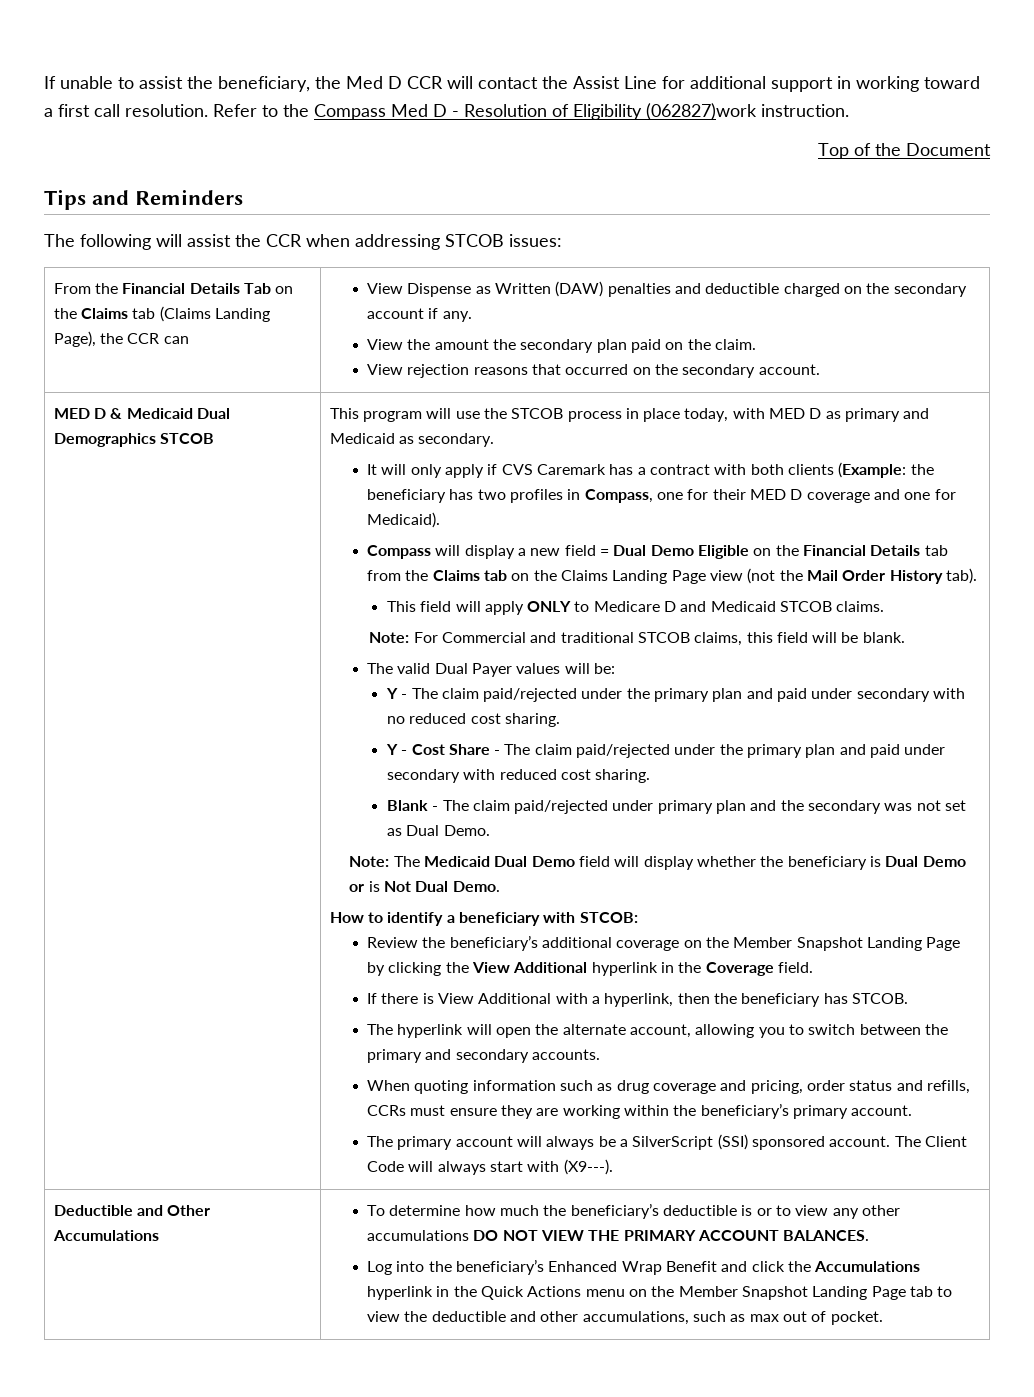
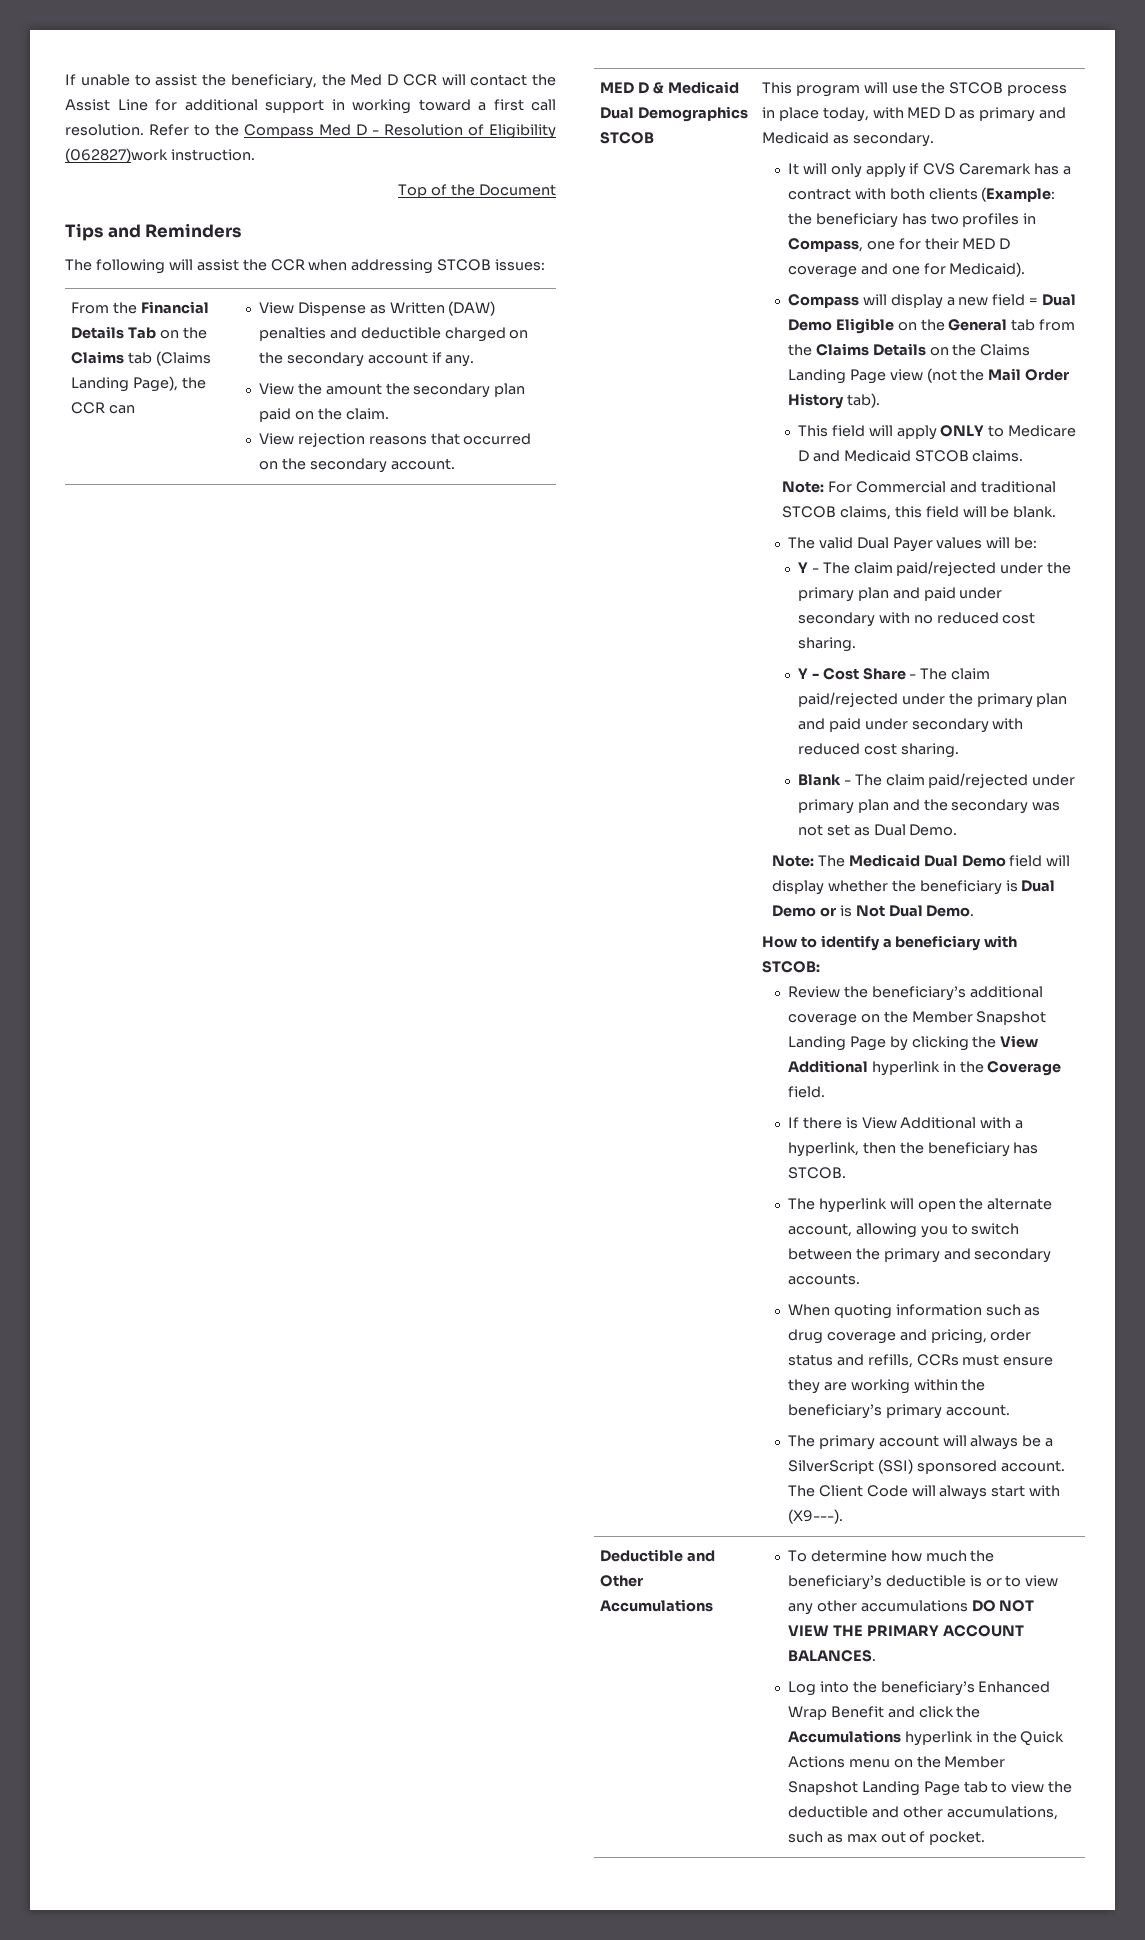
[802,545,921,556] Financial Details -> [948,319,1008,331] General
[483,570,507,581] tab -> [872,343,926,356] Details

